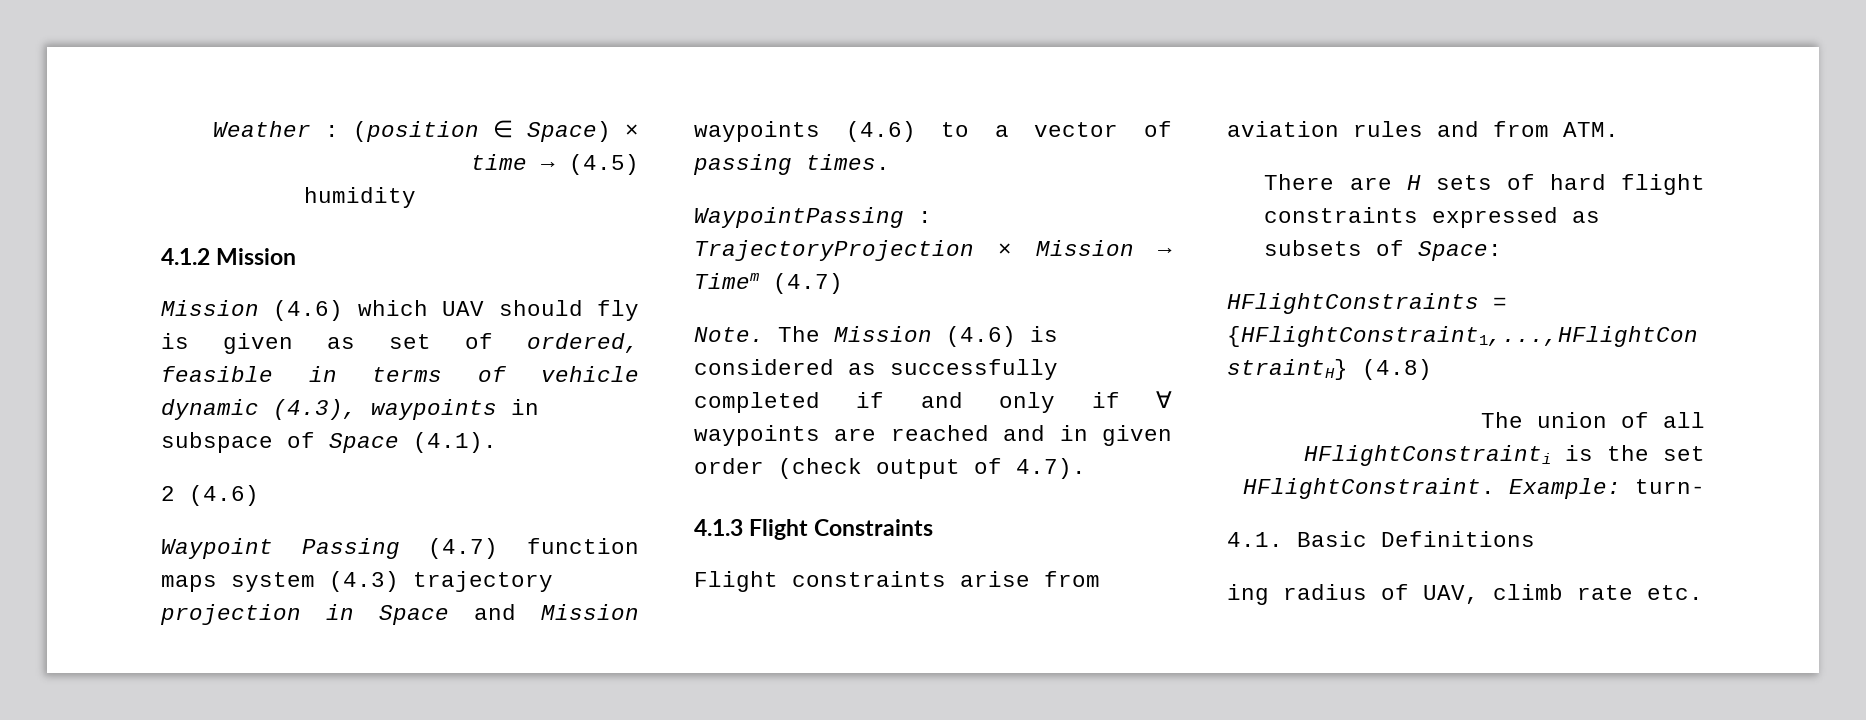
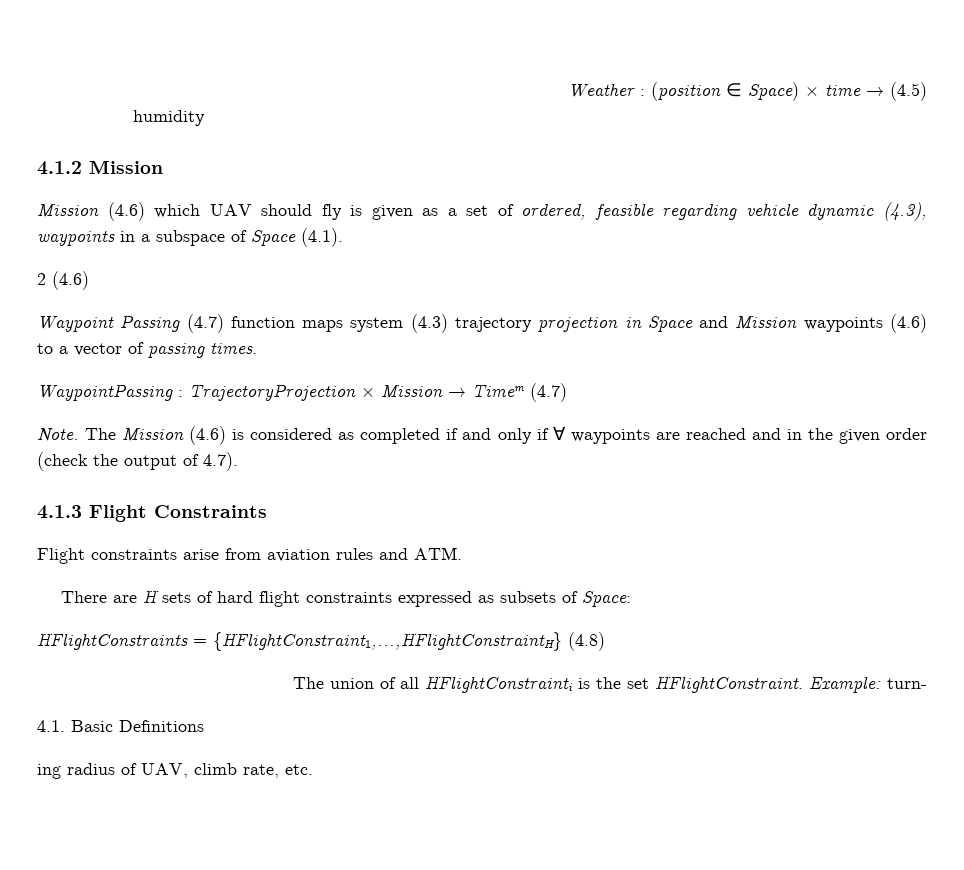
(355, 343) none -> [447,208,457,216] a
[308,366,507,382] in terms of -> [662,203,738,220] regarding
(539, 407) none -> [141,234,150,242] a
[890,359,1058,380] successfully -> (355, 436) none
(1088, 433) none -> [807,428,833,440] the
(862, 468) none -> [93,454,118,466] the
[1493,121,1549,137] from -> (408, 554) none
[1577,585,1633,600] rate -> [243,764,279,778] rate,

